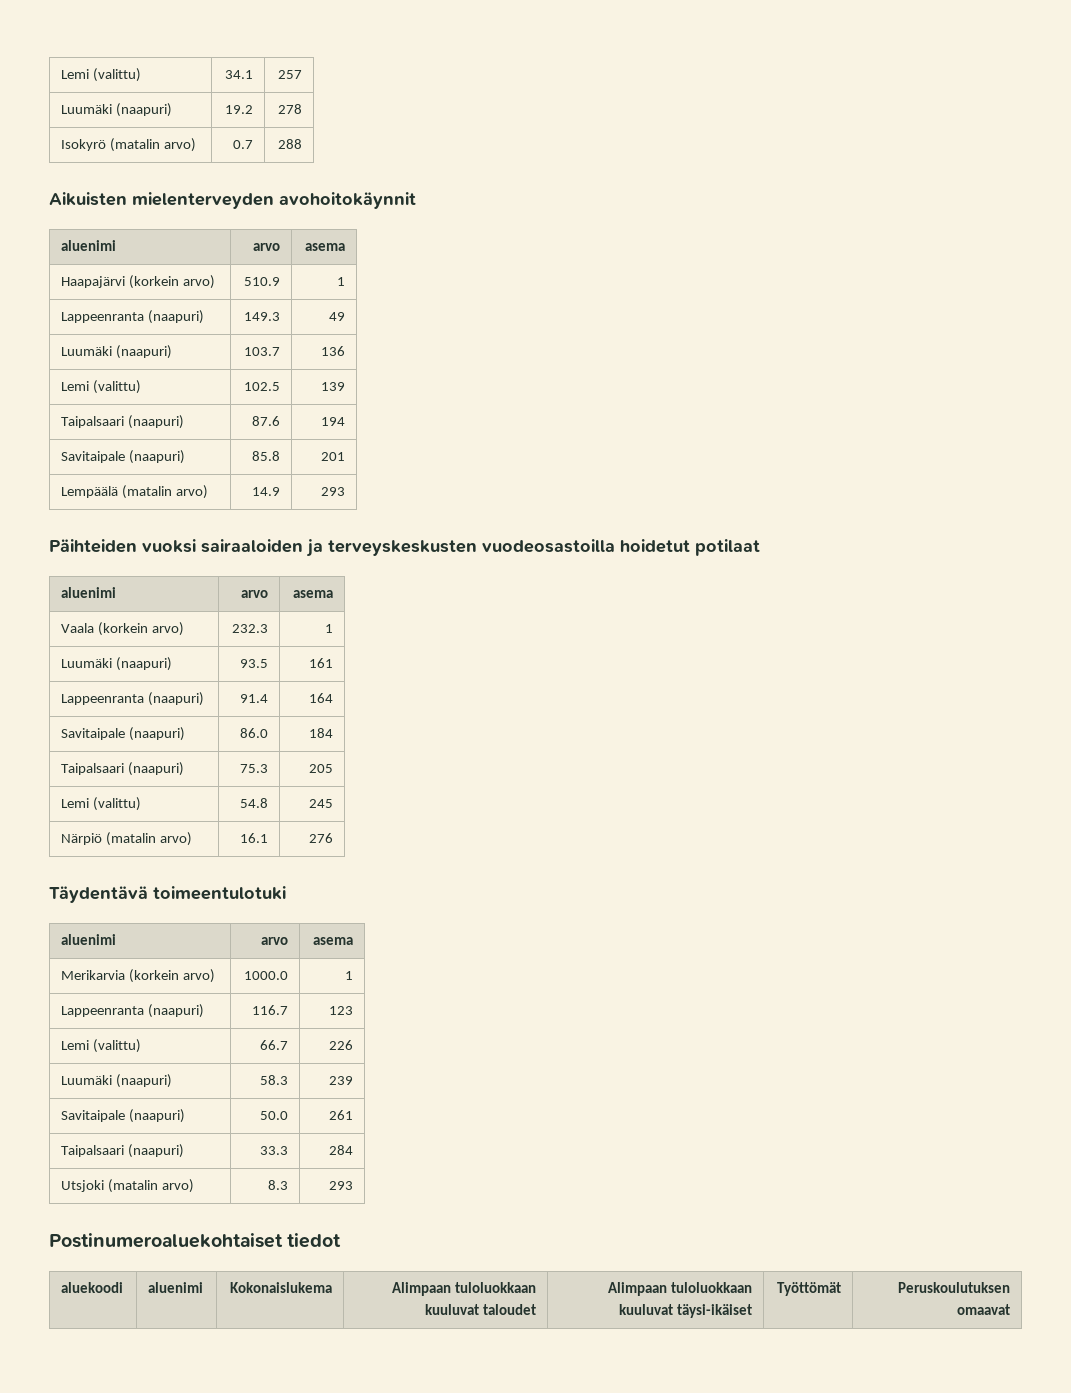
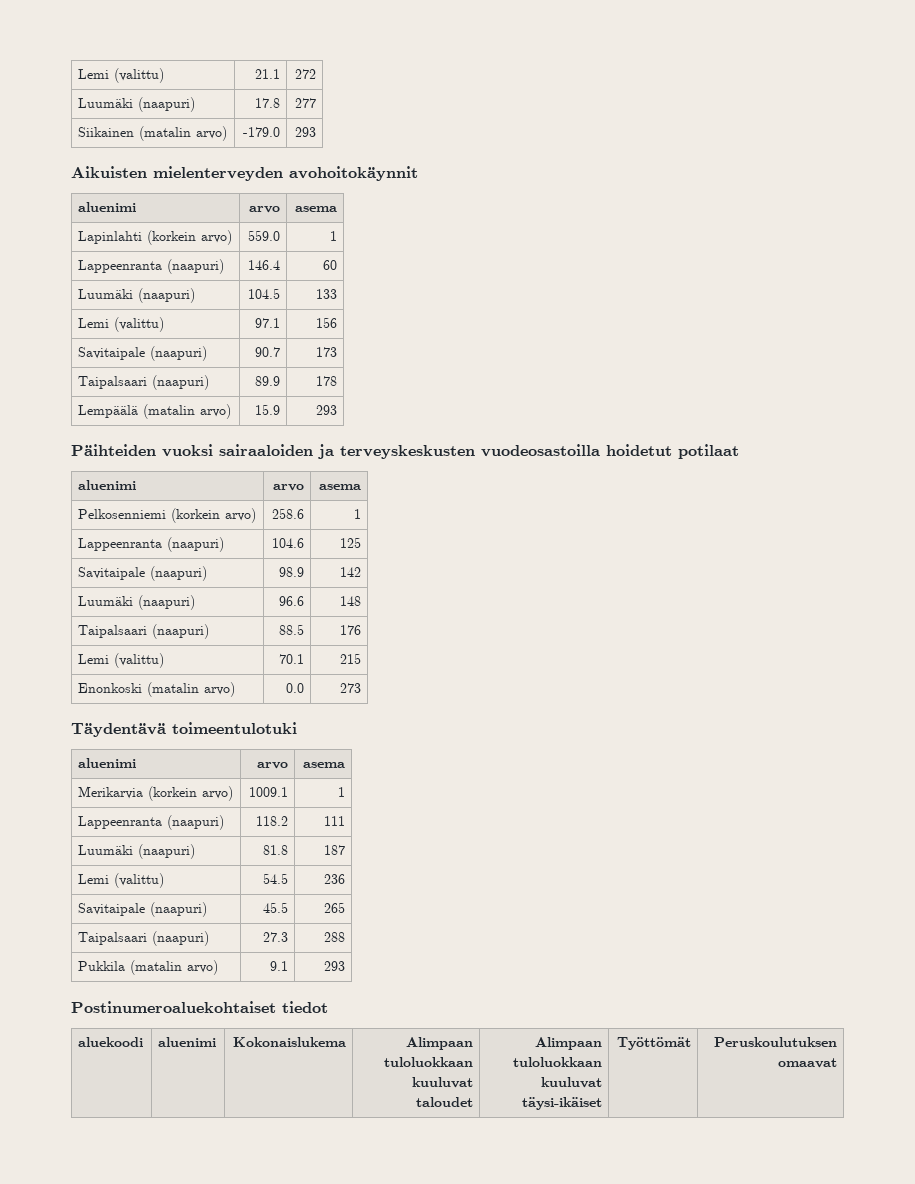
[61,68,141,82] [224,70,253,79] [277,70,302,79] [61,103,172,117] [224,105,253,114] [277,104,302,114] [61,138,196,152] [232,140,253,149] [277,139,302,149] Lemi (valittu) | 34.1 | 257 // Luumäki (naapuri) | 19.2 | 278 // Isokyrö (matalin arvo) | 0.7 | 288 -> [78,68,165,83] [254,69,280,79] [294,69,316,79] [78,97,196,112] [254,98,280,108] [294,98,316,108] [78,126,228,141] [242,127,280,137] [294,127,316,137] Lemi (valittu) | 21.1 | 272 // Luumäki (naapuri) | 17.8 | 277 // Siikainen (matalin arvo) | -179.0 | 293
[61,275,215,289] [243,277,280,286] [336,277,345,286] [61,310,204,324] [243,312,280,321] [328,312,345,321] [61,345,172,359] [243,347,280,356] [320,346,345,356] [61,380,141,394] [243,382,280,391] [320,382,345,391] [61,415,184,429] [251,416,280,426] [320,417,345,426] [61,450,185,464] [251,451,280,461] [320,452,345,461] Haapajärvi (korkein arvo) | 510.9 | 1 // Lappeenranta (naapuri) | 149.3 | 49 // Luumäki (naapuri) | 103.7 | 136 // Lemi (valittu) | 102.5 | 139 // Taipalsaari (naapuri) | 87.6 | 194 // Savitaipale (naapuri) | 85.8 | 201 -> [78,230,233,245] [247,230,280,241] [329,231,337,241] [78,259,225,274] [247,260,280,270] [322,260,337,270] [78,288,196,303] [247,288,280,299] [315,289,337,299] [78,317,165,332] [254,318,280,328] [315,317,337,328] [78,346,208,361] [254,347,280,357] [315,347,337,357] [78,375,210,390] [254,376,280,386] [315,376,337,386] Lapinlahti (korkein arvo) | 559.0 | 1 // Lappeenranta (naapuri) | 146.4 | 60 // Luumäki (naapuri) | 104.5 | 133 // Lemi (valittu) | 97.1 | 156 // Savitaipale (naapuri) | 90.7 | 173 // Taipalsaari (naapuri) | 89.9 | 178
[251,487,280,496] 14.9 -> [254,404,280,415] 15.9
[61,622,184,636] [231,624,268,633] [324,624,333,633] [61,657,172,671] [239,659,268,668] [308,658,333,668] [61,692,204,706] [239,694,268,703] [308,693,333,703] [61,727,185,741] [239,728,268,738] [308,728,333,738] [61,762,184,776] [239,764,268,773] [308,764,333,773] [61,797,141,811] [239,798,268,808] [308,799,333,808] [61,832,192,846] [239,833,268,843] [308,833,333,843] Vaala (korkein arvo) | 232.3 | 1 // Luumäki (naapuri) | 93.5 | 161 // Lappeenranta (naapuri) | 91.4 | 164 // Savitaipale (naapuri) | 86.0 | 184 // Taipalsaari (naapuri) | 75.3 | 205 // Lemi (valittu) | 54.8 | 245 // Närpiö (matalin arvo) | 16.1 | 276 -> [78,508,257,523] [271,508,304,519] [353,509,361,519] [78,537,225,552] [271,538,304,548] [339,537,361,548] [78,566,208,581] [278,567,304,577] [339,567,361,577] [78,595,196,610] [278,596,304,606] [339,596,361,606] [78,624,210,639] [278,624,304,635] [339,625,361,635] [78,653,165,668] [278,654,304,664] [339,653,361,664] [78,682,236,697] [285,683,304,693] [339,683,361,693] Pelkosenniemi (korkein arvo) | 258.6 | 1 // Lappeenranta (naapuri) | 104.6 | 125 // Savitaipale (naapuri) | 98.9 | 142 // Luumäki (naapuri) | 96.6 | 148 // Taipalsaari (naapuri) | 88.5 | 176 // Lemi (valittu) | 70.1 | 215 // Enonkoski (matalin arvo) | 0.0 | 273
[243,971,288,980] [344,971,353,980] [61,1004,204,1018] [251,1005,288,1015] [328,1006,353,1015] [61,1039,141,1053] [259,1040,288,1050] [328,1040,353,1050] [61,1074,172,1088] [259,1075,288,1085] [328,1076,353,1085] [61,1109,185,1123] [259,1111,288,1120] [328,1110,353,1120] [61,1144,184,1158] [259,1146,288,1155] [328,1145,353,1155] [61,1179,194,1193] [267,1180,288,1190] 1000.0 | 1 // Lappeenranta (naapuri) | 116.7 | 123 // Lemi (valittu) | 66.7 | 226 // Luumäki (naapuri) | 58.3 | 239 // Savitaipale (naapuri) | 50.0 | 261 // Taipalsaari (naapuri) | 33.3 | 284 // Utsjoki (matalin arvo) | 8.3 -> [248,787,288,797] [337,787,345,797] [78,815,225,830] [255,816,288,826] [323,816,345,826] [78,844,196,859] [262,845,288,855] [323,845,345,855] [78,873,165,888] [262,873,288,884] [323,874,345,884] [78,902,208,917] [262,902,288,913] [323,902,345,913] [78,931,210,946] [262,932,288,942] [323,932,345,942] [78,960,219,975] [269,961,288,971] 1009.1 | 1 // Lappeenranta (naapuri) | 118.2 | 111 // Luumäki (naapuri) | 81.8 | 187 // Lemi (valittu) | 54.5 | 236 // Savitaipale (naapuri) | 45.5 | 265 // Taipalsaari (naapuri) | 27.3 | 288 // Pukkila (matalin arvo) | 9.1

